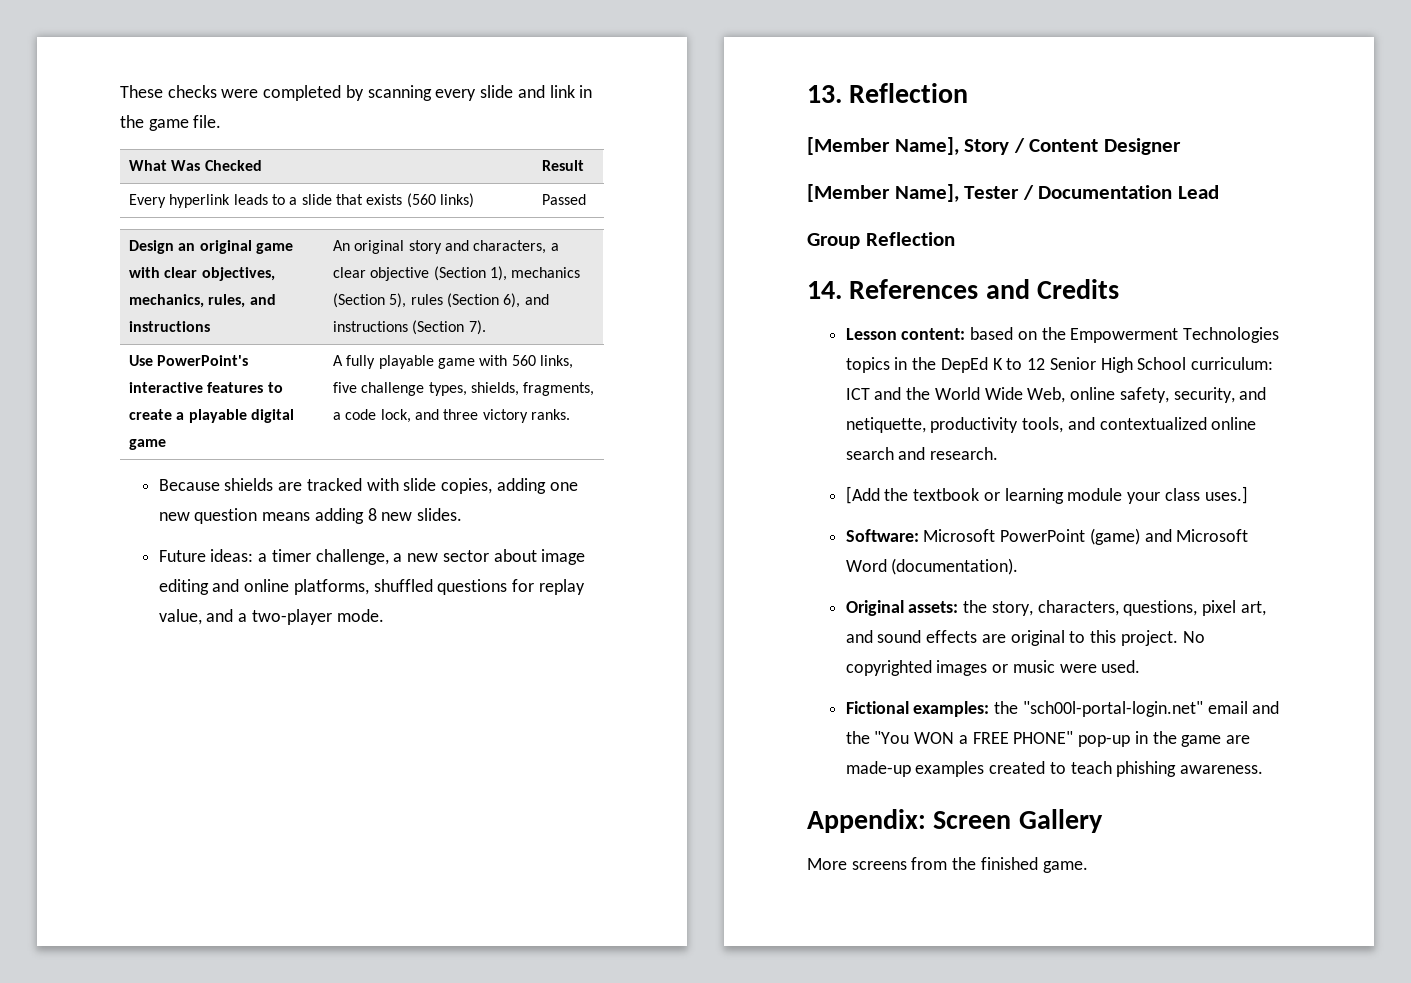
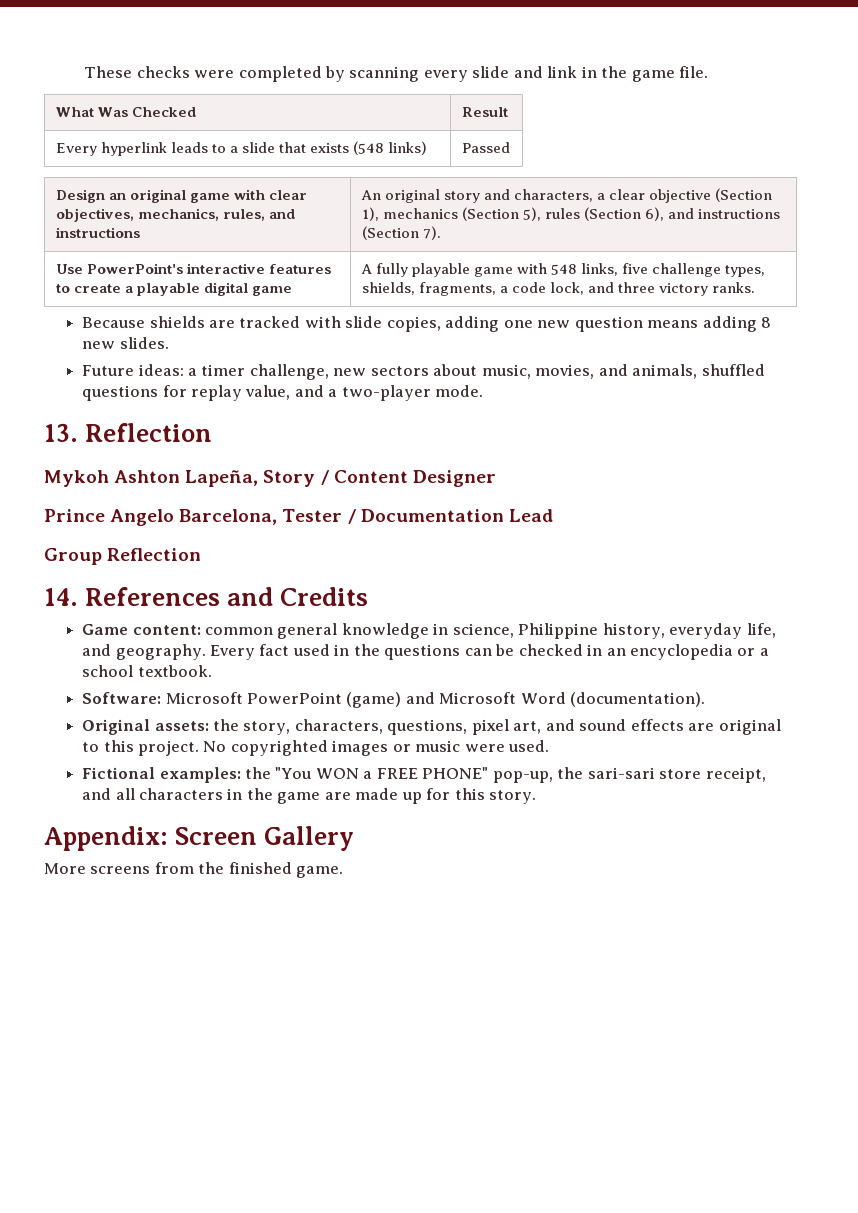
[406,193,436,208] (560 -> [352,141,384,155] (548
[511,355,536,366] 560 -> [550,264,577,275] 548
[393,549,586,565] [158,579,369,595] a new sector about image editing and online platforms, -> [333,364,698,379] new sectors about music, movies, and animals,
[807,137,959,155] [Member Name], -> [44,470,259,487] Mykoh Ashton Lapeña,
[807,184,959,202] [Member Name], -> [44,509,278,526] Prince Angelo Barcelona,
[845,327,1280,343] [845,357,1273,373] [845,387,1267,403] [845,417,1257,433] [845,447,999,460] [845,486,1248,504] Lesson content: based on the Empowerment Technologies topics in the DepEd K to 12 Senior High School curriculum: ICT and the World Wide Web, online safety, security, and netiquette, productivity tools, and contextualized online search and research. // [Add the textbook or learning module your class uses.] -> [82,623,776,639] [82,644,769,660] [82,665,212,677] Game content: common general knowledge in science, Philippine history, everyday life, and geography. Every fact used in the questions can be checked in an encyclopedia or a school textbook.
[1022,701,1280,717] [845,731,870,744] "sch00l-portal-login.net" email and the -> (271, 773) none
[1078,731,1250,747] [845,761,1264,777] pop-up in the game are made-up examples created to teach phishing awareness. -> [492,767,766,783] [82,788,537,804] pop-up, the sari-sari store receipt, and all characters in the game are made up for this story.

